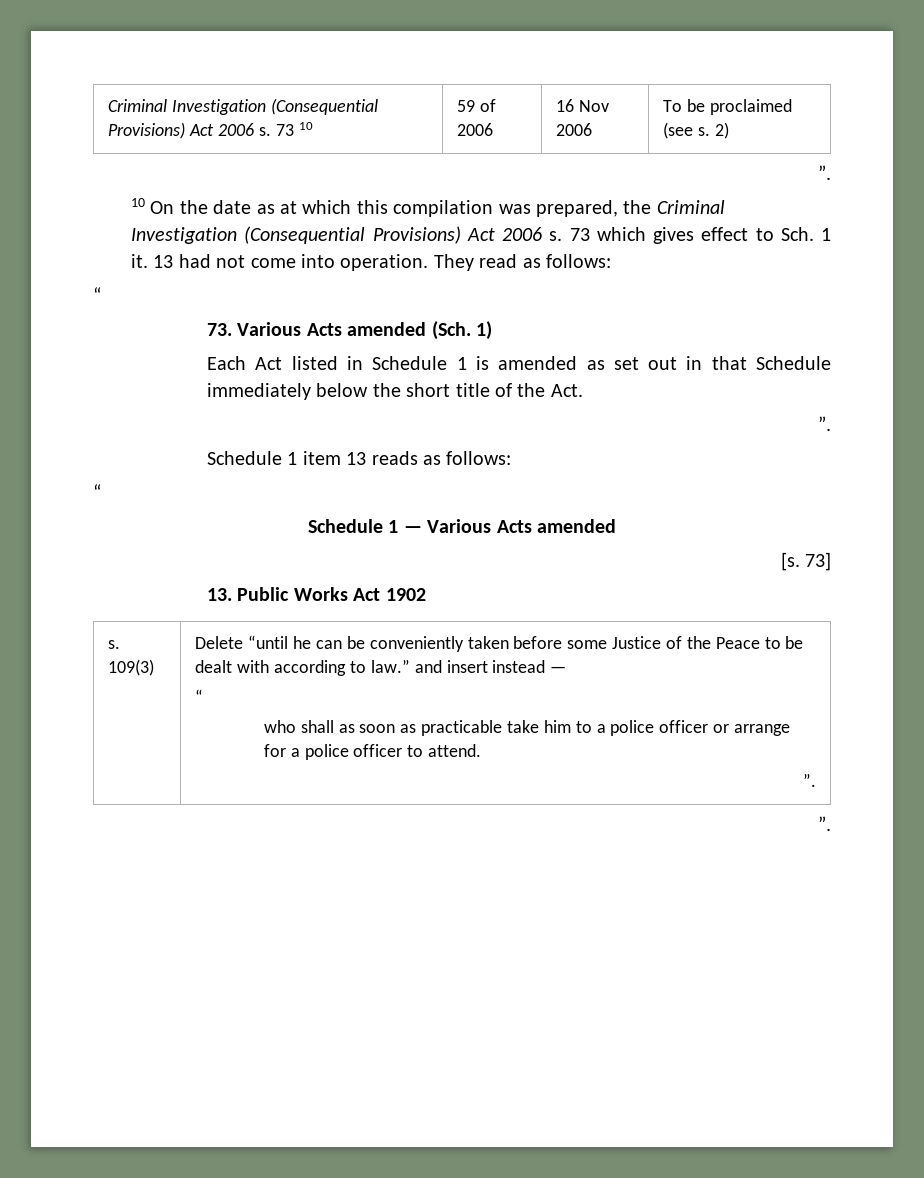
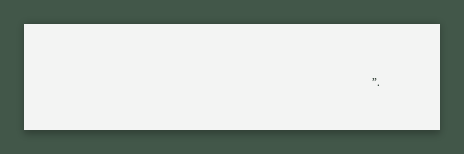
[108,98,379,115] [108,122,313,139] [457,99,497,112] [457,123,494,136] [556,99,610,112] [556,123,593,136] [663,99,793,115] [663,122,730,139] [818,165,831,180] [131,198,725,217] [131,226,831,244] [131,254,612,271] [93,287,101,302] [207,321,493,340] [207,356,831,370] [207,383,583,400] [818,416,831,431] [207,451,512,465] [93,484,101,499] [308,519,616,533] [780,552,831,571] [207,587,426,601] [108,640,121,649] [108,659,155,676] [195,635,804,652] [195,659,567,676] [195,689,204,703] [263,720,791,736] [263,744,482,760] [802,773,816,787] Criminal Investigation (Consequential Provisions) Act 2006 s. 73 10 | 59 of 2006 | 16 Nov 2006 | To be proclaimed (see s. 2) // ”. // 10 On the date as at which this compilation was prepared, the Criminal Investigation (Consequential Provisions) Act 2006 s. 73 which gives effect to Sch. 1 it. 13 had not come into operation. They read as follows: // “ // 73. Various Acts amended (Sch. 1) // Each Act listed in Schedule 1 is amended as set out in that Schedule immediately below the short title of the Act. // ”. // Schedule 1 item 13 reads as follows: // “ // Schedule 1 — Various Acts amended // [s. 73] // 13. Public Works Act 1902 // s. 109(3) | Delete “until he can be conveniently taken before some Justice of the Peace to be dealt with according to law.” and insert instead — // “ // who shall as soon as practicable take him to a police officer or arrange for a police officer to attend. // ”. // -> (372, 82) none

